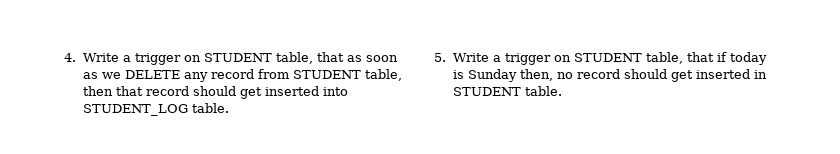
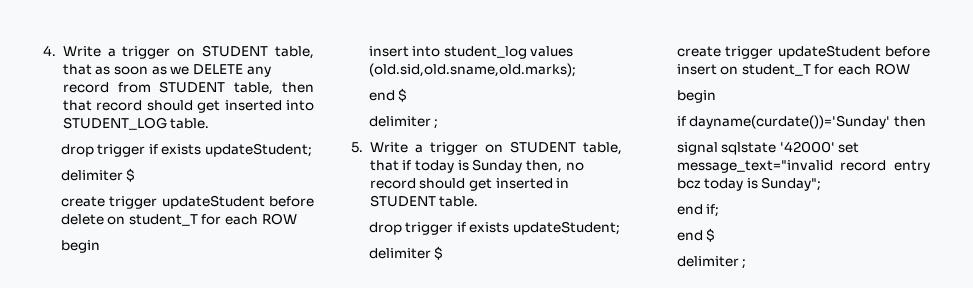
(230, 108) none -> [60,143,313,157] [60,168,136,182] [60,195,314,209] [60,213,297,226] [60,240,100,253] [368,46,574,59] [368,63,576,77] [368,88,408,102] [368,116,439,129] // drop trigger if exists updateStudent; // delimiter $ // create trigger updateStudent before delete on student_T for each ROW // begin // insert into student_log values (old.sid,old.sname,old.marks); // end $ // delimiter ;
(563, 91) none -> [368,221,621,235] [368,246,444,260] [676,45,930,59] [676,63,910,76] [676,90,716,103] [676,115,926,129] [676,141,860,155] [676,160,930,173] [676,177,822,191] [676,204,720,217] [676,228,716,242] [676,256,747,269] // drop trigger if exists updateStudent; // delimiter $ // create trigger updateStudent before insert on student_T for each ROW // begin // if dayname(curdate())='Sunday' then // signal sqlstate '42000' set message_text="invalid record entry bcz today is Sunday"; // end if; // end $ // delimiter ;

